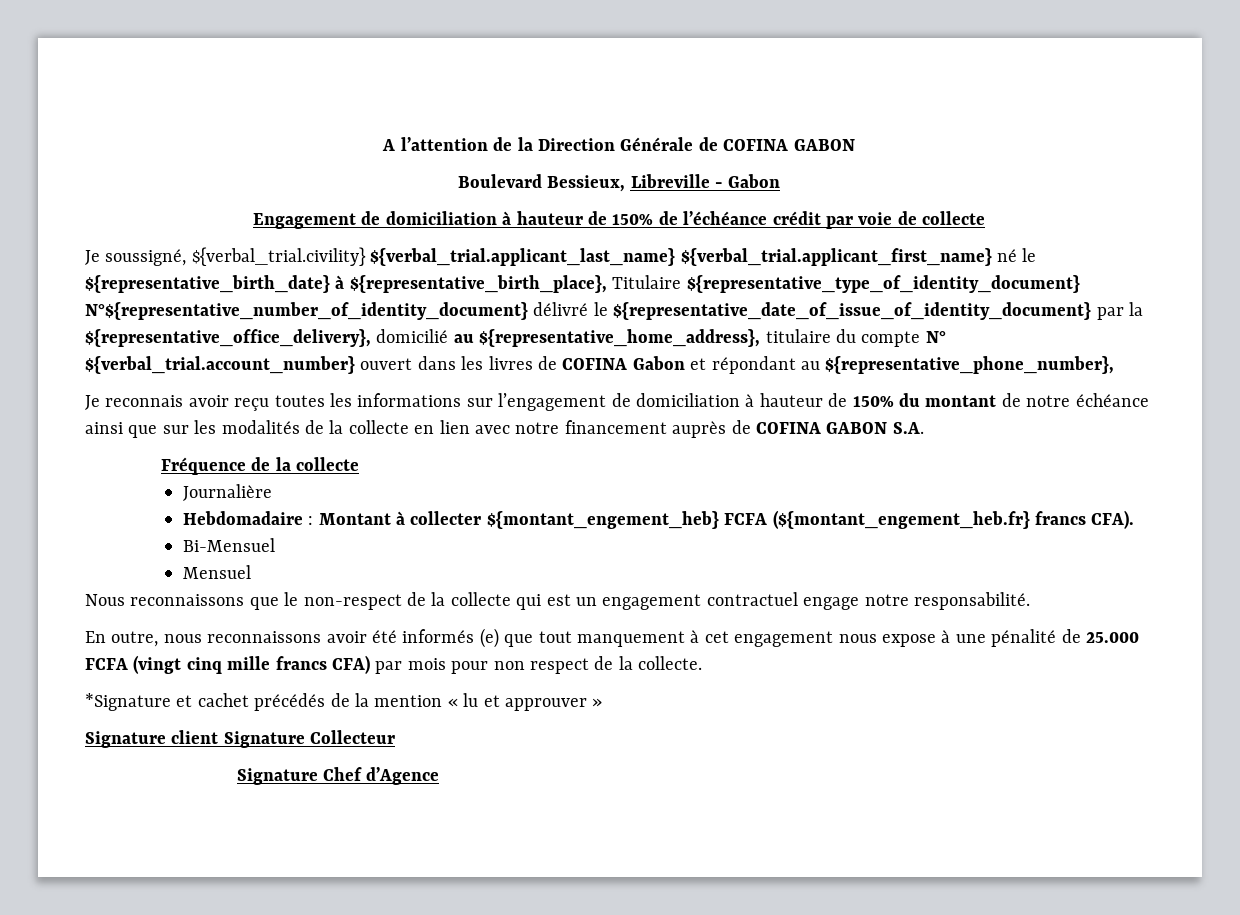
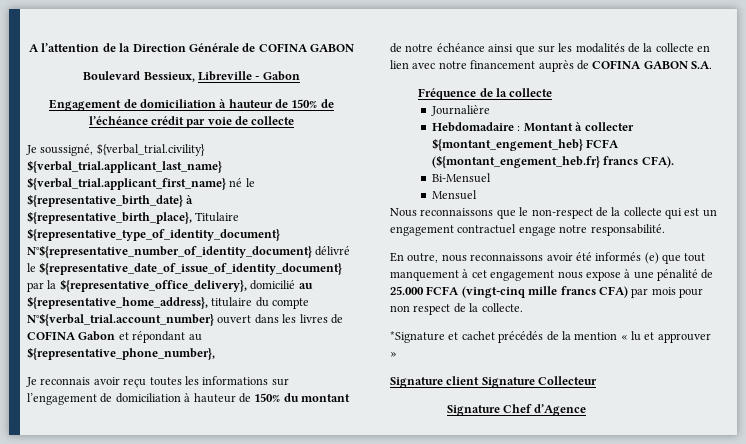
[925,331,946,343] [85,356,355,374] N° ${verbal_trial.account_number} -> [27,313,214,326] N°${verbal_trial.account_number}
[133,655,222,674] (vingt cinq -> [461,286,525,298] (vingt-cinq

